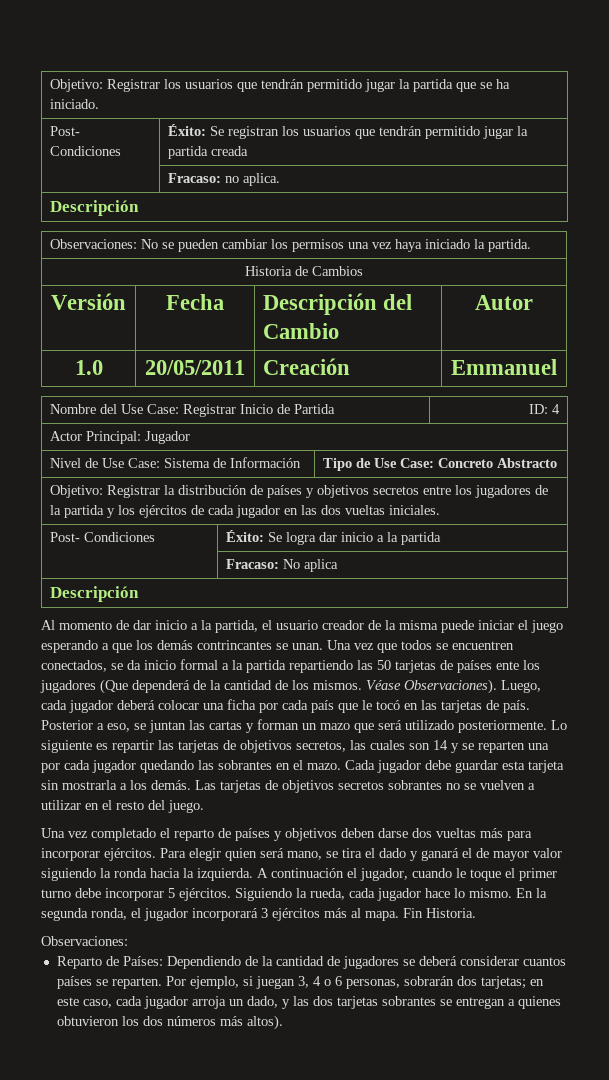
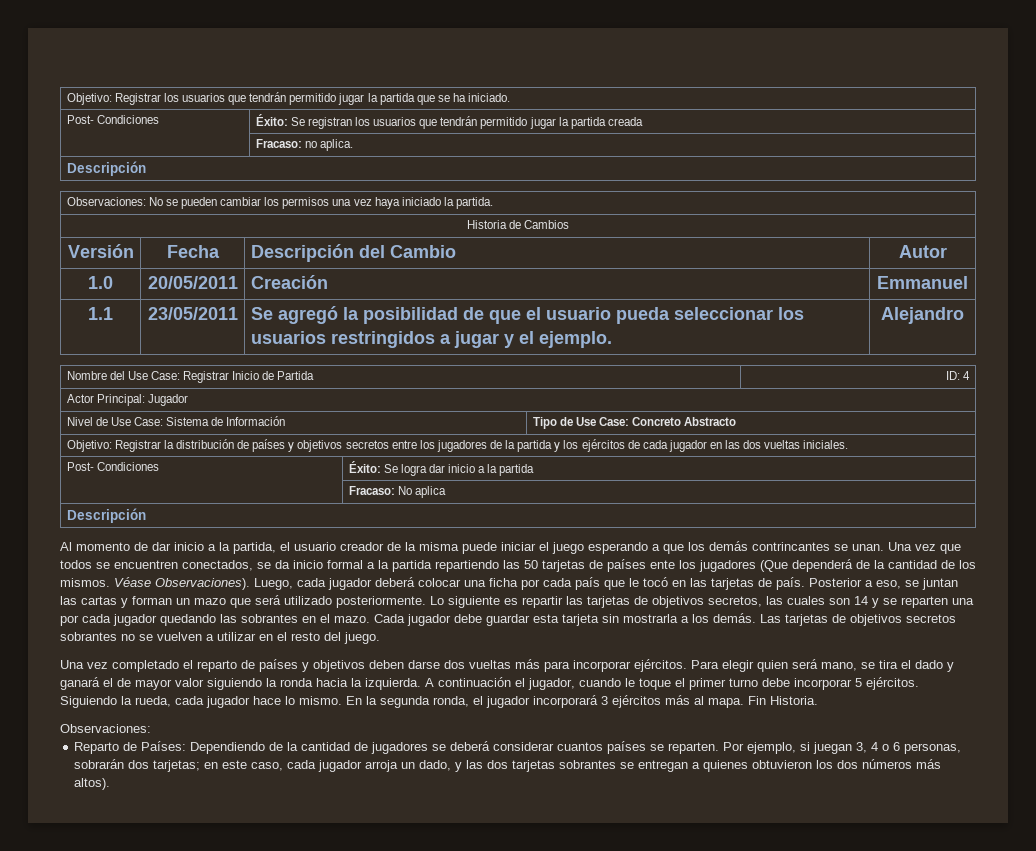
(557, 367) none -> [88,307,113,320] [147,307,238,320] [250,306,804,324] [250,331,612,348] [881,307,964,324] // 1.1 | 23/05/2011 | Se agregó la posibilidad de que el usuario pueda seleccionar los usuarios restringidos a jugar y el ejemplo. | Alejandro

